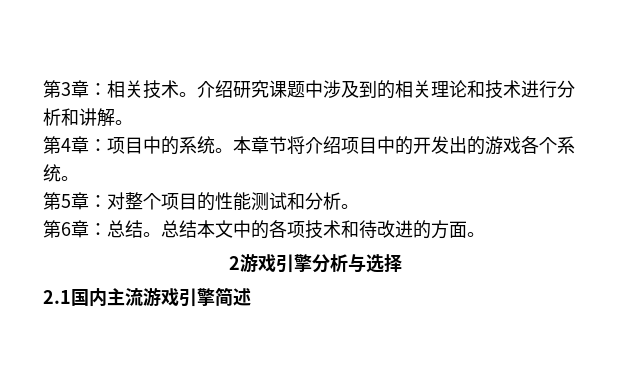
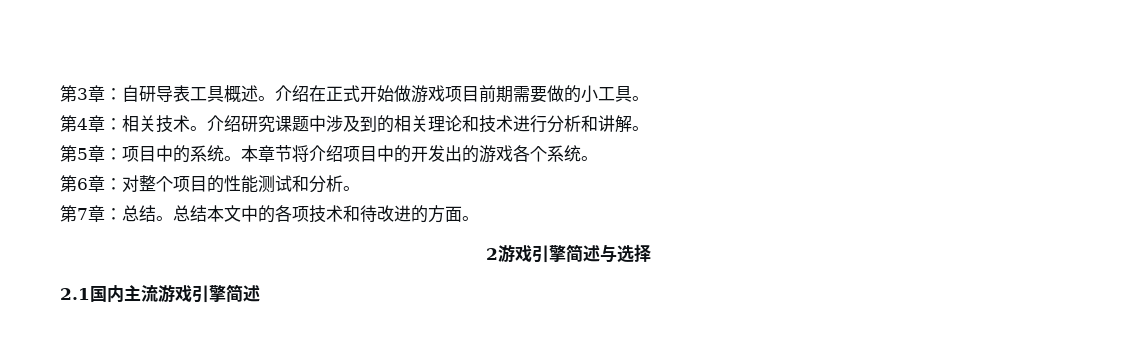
(107, 89) none -> [122,85,649,103] [60,115,122,132] 自研导表工具概述。介绍在正式开始做游戏项目前期需要做的小工具。 // 第4章：
[61,138,71,152] 4 -> [77,148,88,160] 5
[61,194,71,208] 5 -> [77,178,88,190] 6
[61,222,71,236] 6 -> [77,208,88,220] 7
[312,254,348,273] 分析 -> [565,244,600,262] 简述

